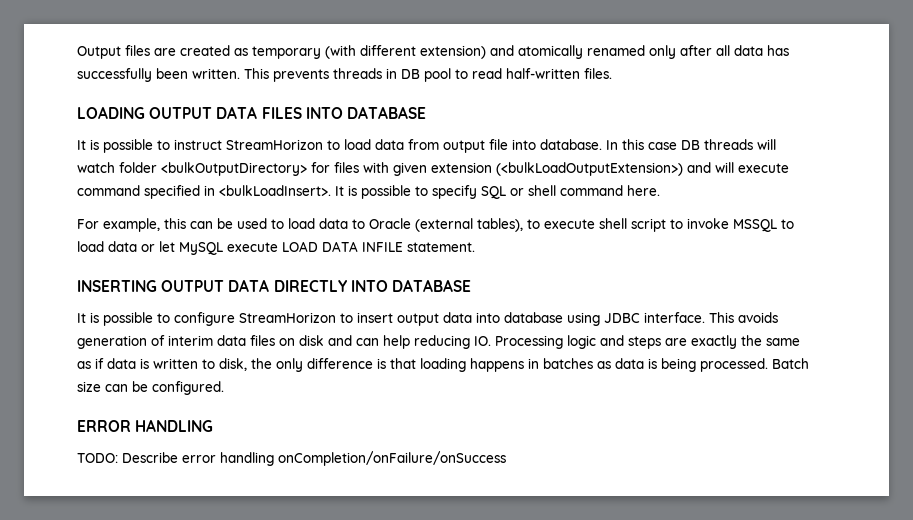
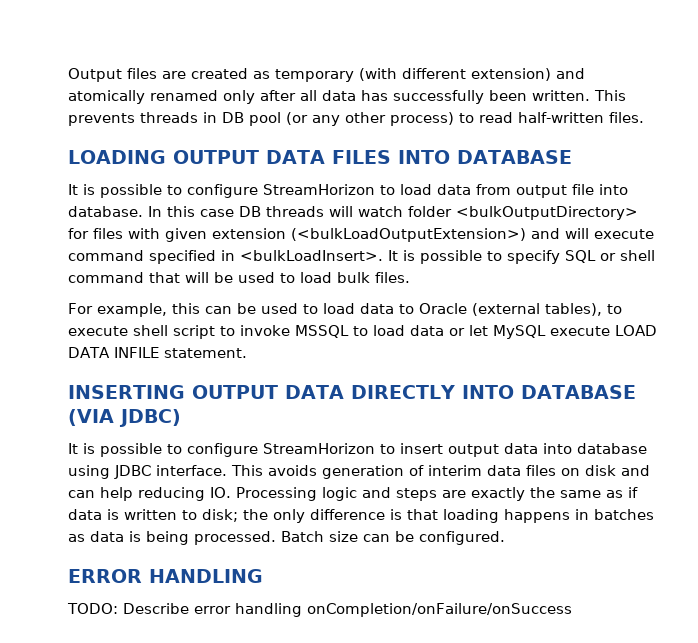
(451, 75) none -> [286,112,454,126] (or any other process)
[174,139,222,150] instruct -> [187,184,258,198] configure
[627,185,660,196] here. -> [149,272,410,283] that will be used to load bulk files.
(471, 285) none -> [68,409,181,427] (VIA JDBC)
[219,358,247,371] disk, -> [202,509,238,522] disk;

